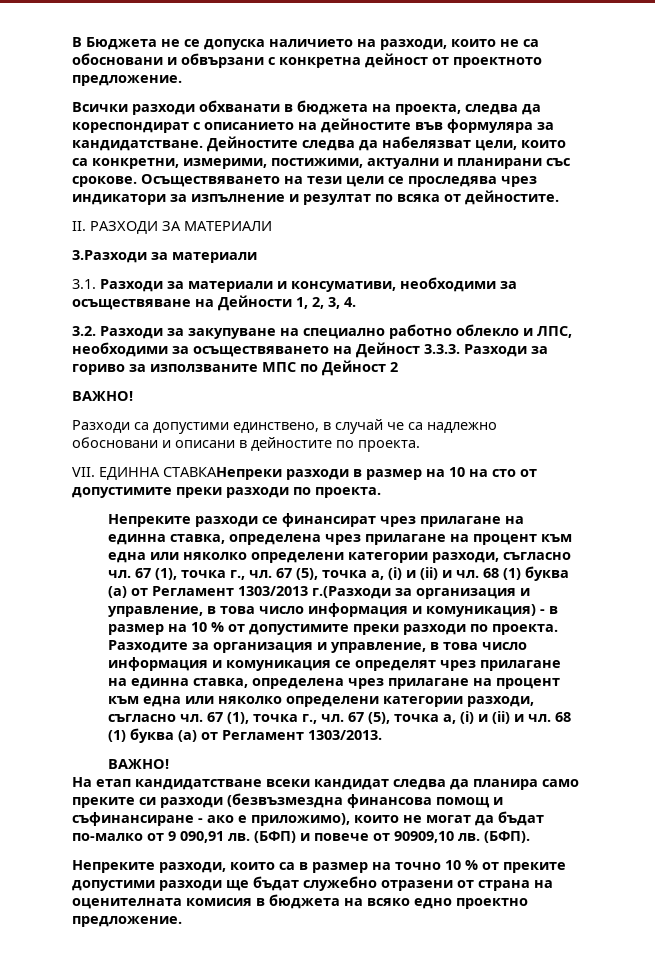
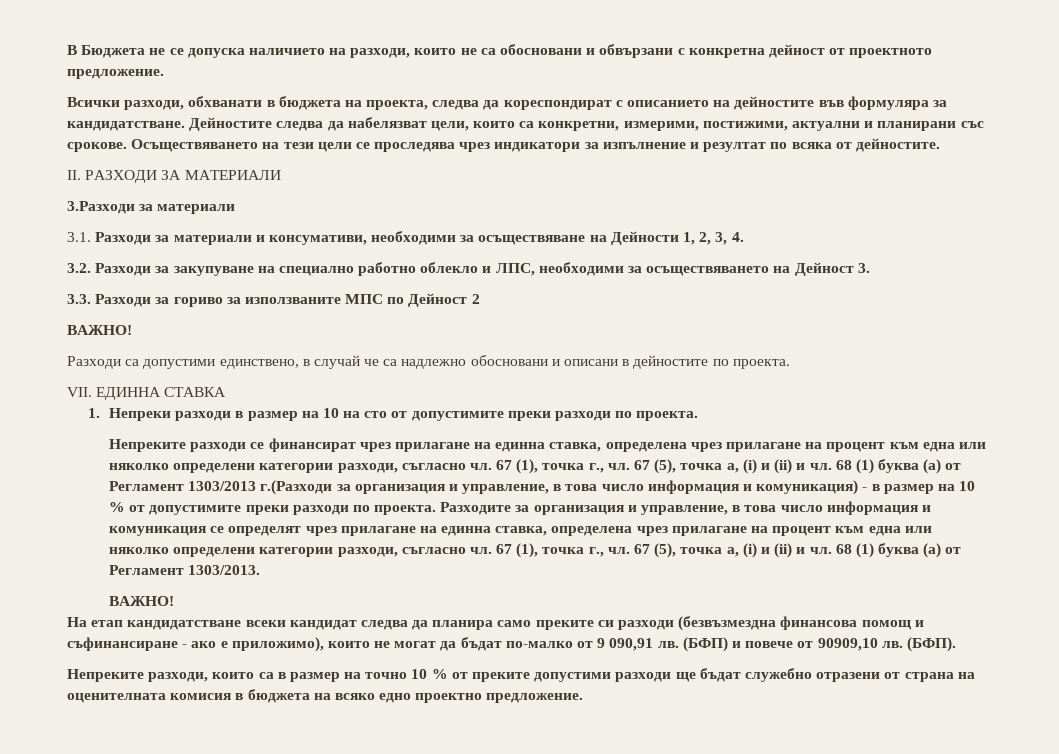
[132,104,195,115] разходи -> [124,100,185,110] разходи,
[424,344,460,354] 3.3.3. -> [857,263,870,273] [67,294,91,304] 3. // 3.3.
[163,467,282,480] СТАВКАНепреки -> [164,387,227,397] [87,408,171,421] СТАВКА // 1. Непреки

